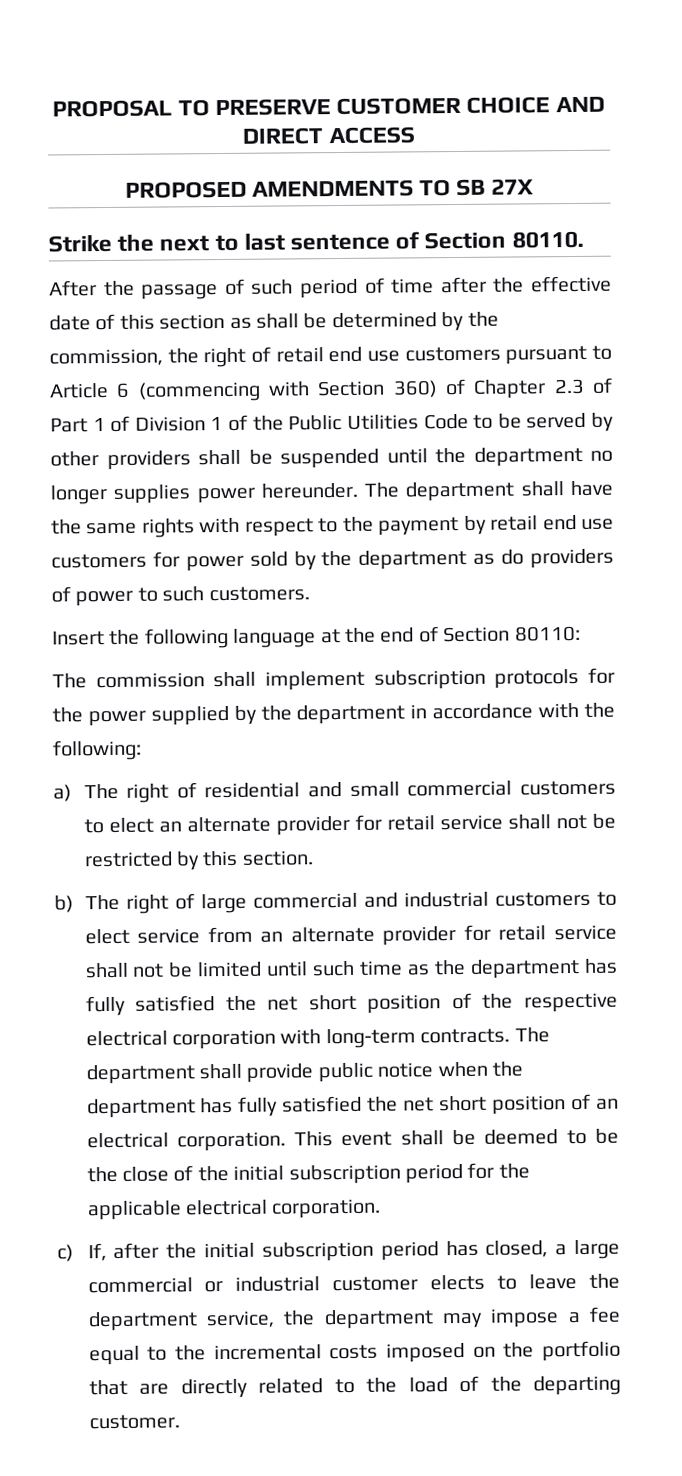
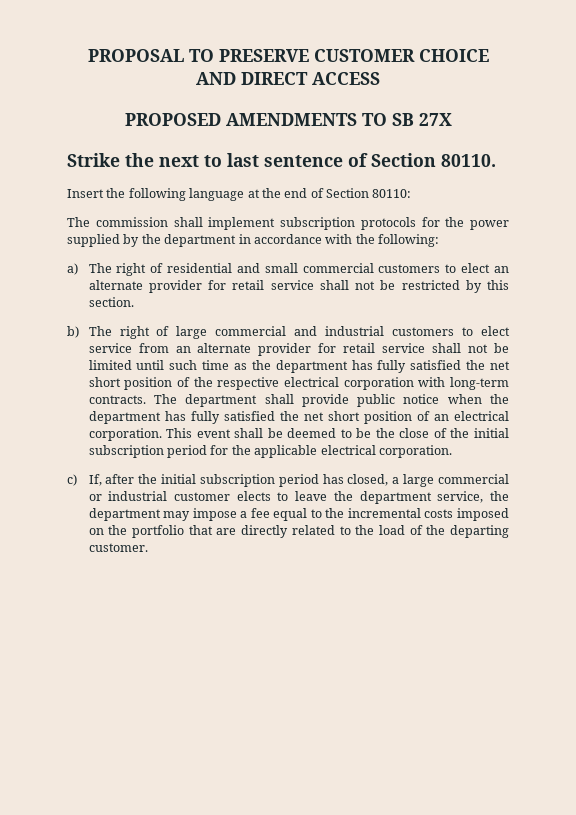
[49,275,613,300] [49,311,499,332] [49,345,612,368] [49,377,613,402] [50,412,614,433] [50,446,613,470] [50,480,614,505] [51,514,614,538] [51,548,615,572] [51,586,310,607] // After the passage of such period of time after the effective date of this section as shall be determined by the commission, the right of retail end use customers pursuant to Article 6 (commencing with Section 360) of Chapter 2.3 of Part 1 of Division 1 of the Public Utilities Code to be served by other providers shall be suspended until the department no longer supplies power hereunder. The department shall have the same rights with respect to the payment by retail end use customers for power sold by the department as do providers of power to such customers. -> (496, 160) none

